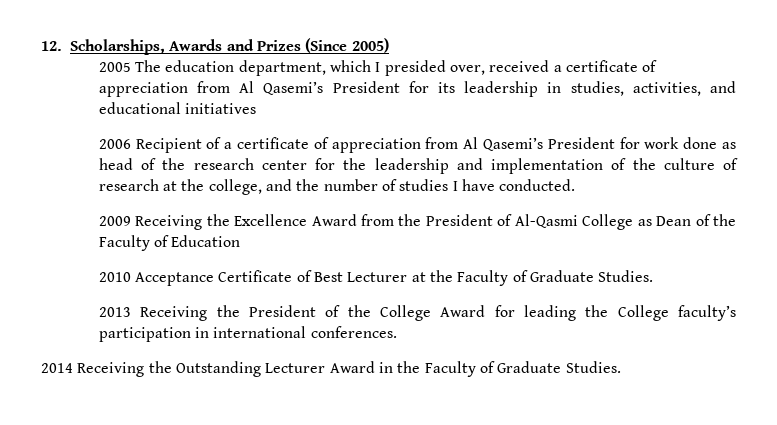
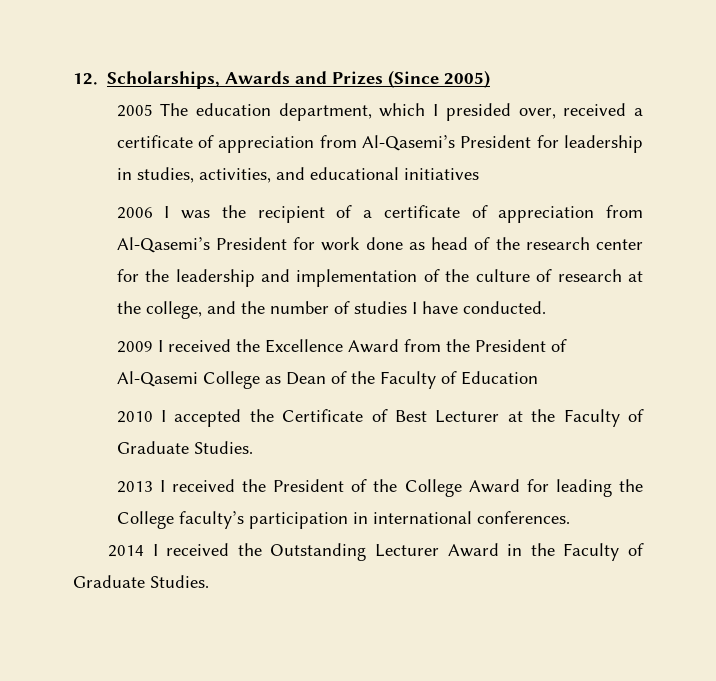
[239,81,456,95] Al Qasemi’s President for its -> [361,135,559,151] Al-Qasemi’s President for
[135,138,202,153] Recipient -> [164,205,325,223] I was the recipient
[463,137,544,151] Al Qasemi’s -> [116,237,210,253] Al-Qasemi’s
[135,215,203,230] Receiving -> [157,339,231,352] I received
[514,214,578,228] Al-Qasmi -> [116,371,198,387] Al-Qasemi
[135,272,215,286] Acceptance -> [161,409,274,427] I accepted the
[140,306,208,321] Receiving -> [159,479,235,492] I received
[77,362,145,377] Receiving -> [152,543,230,556] I received

